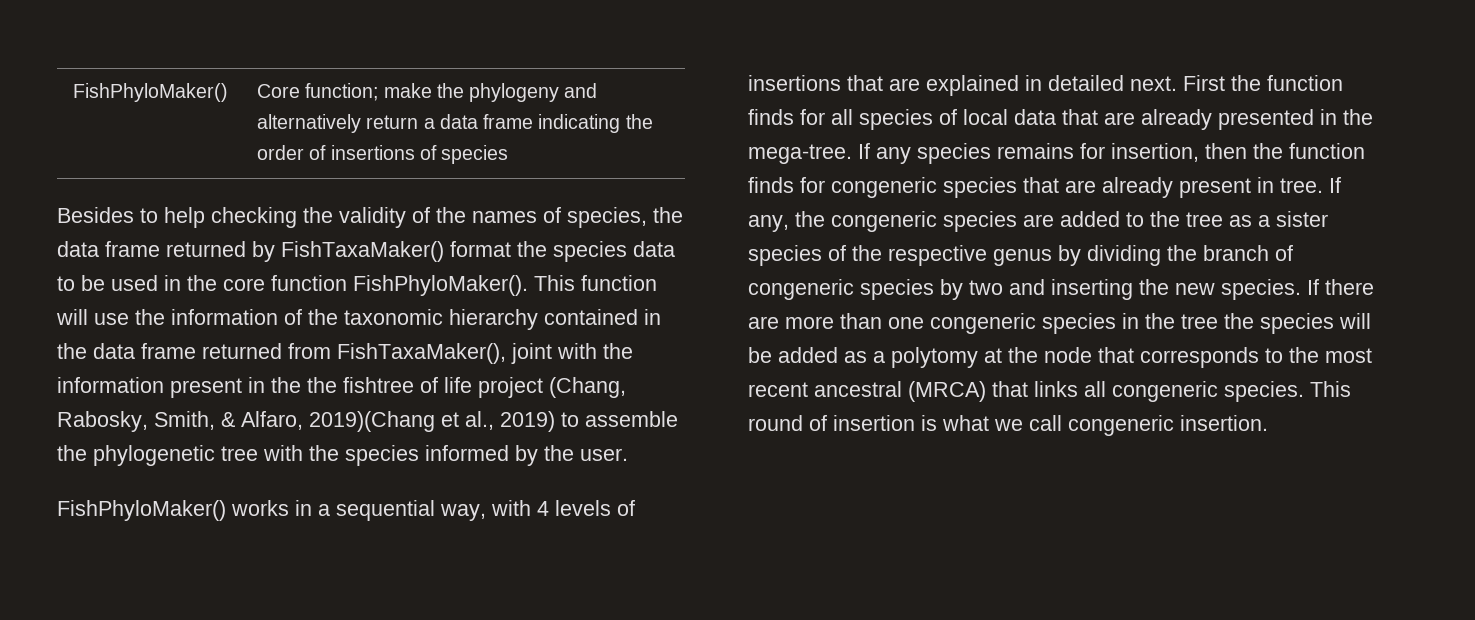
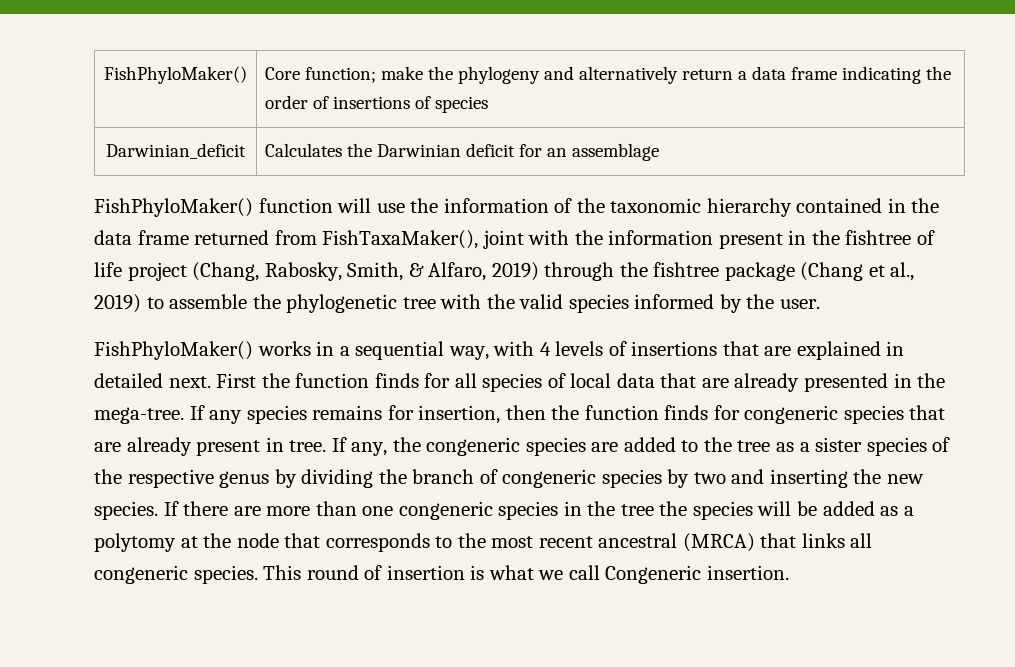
[57,207,683,228] [57,241,675,262] [57,275,575,296] // Besides to help checking the validity of the names of species, the data frame returned by FishTaxaMaker() format the species data to be used in the core function FishPhyloMaker(). This -> [106,143,246,159] [265,143,660,161] [94,198,253,217] // Darwinian_deficit | Calculates the Darwinian deficit for an assemblage // FishPhyloMaker()
[307,377,337,393] the -> (840, 237) none
[309,411,435,432] 2019)(Chang -> [491,262,864,281] 2019) through the fishtree package (Chang
(339, 453) none -> [519,294,564,309] valid
[1068,415,1174,436] congeneric -> [605,565,702,584] Congeneric

